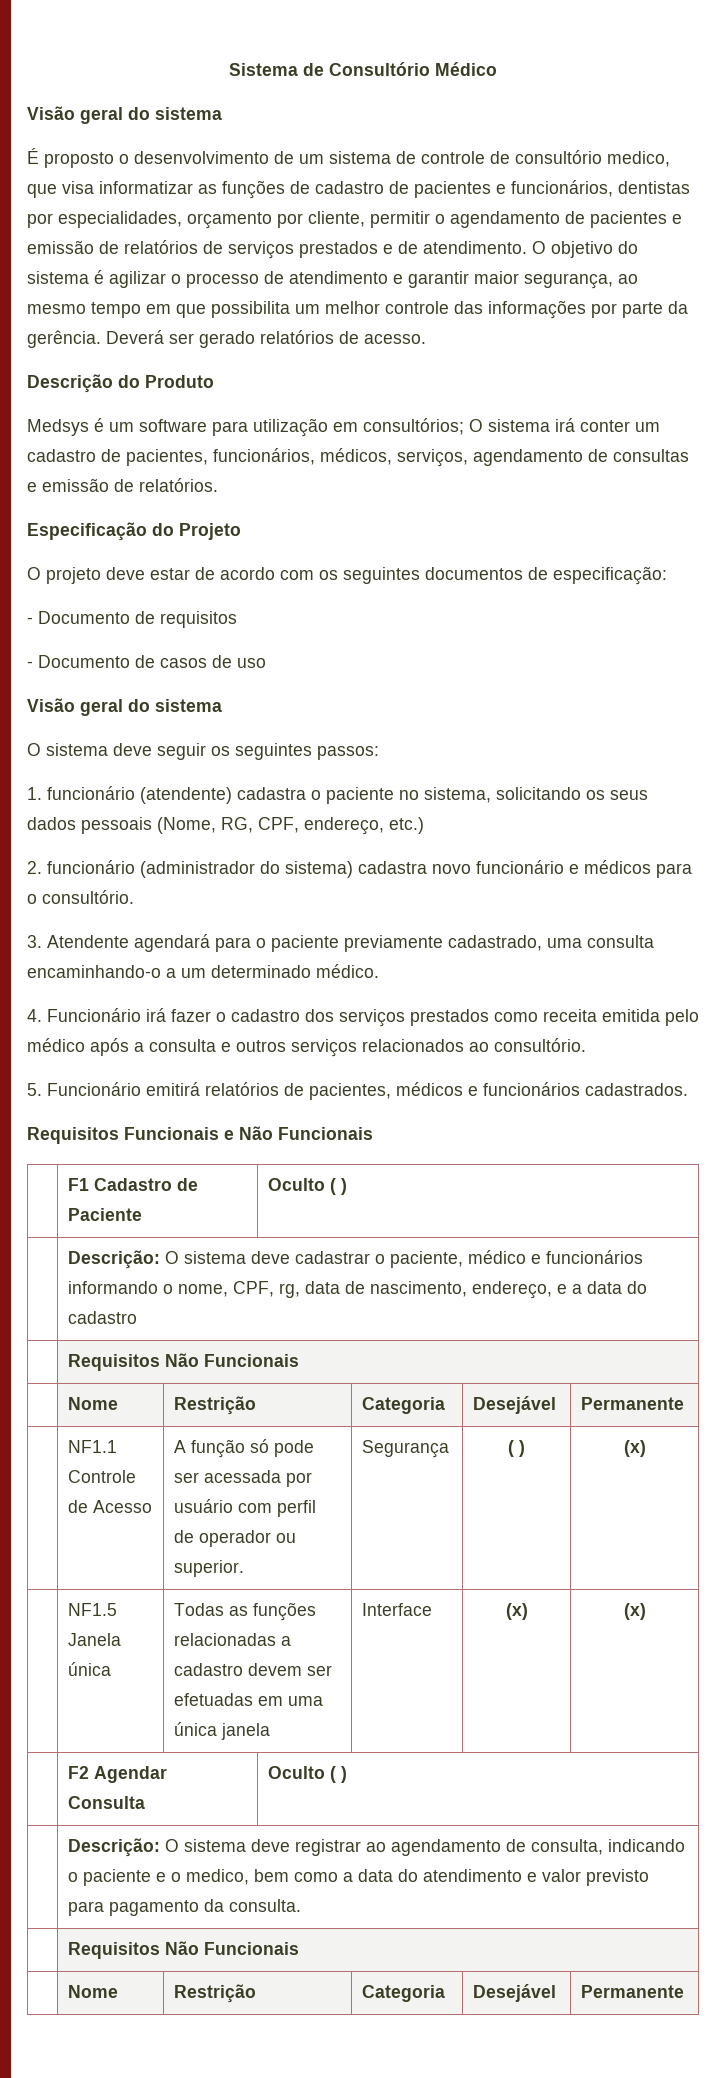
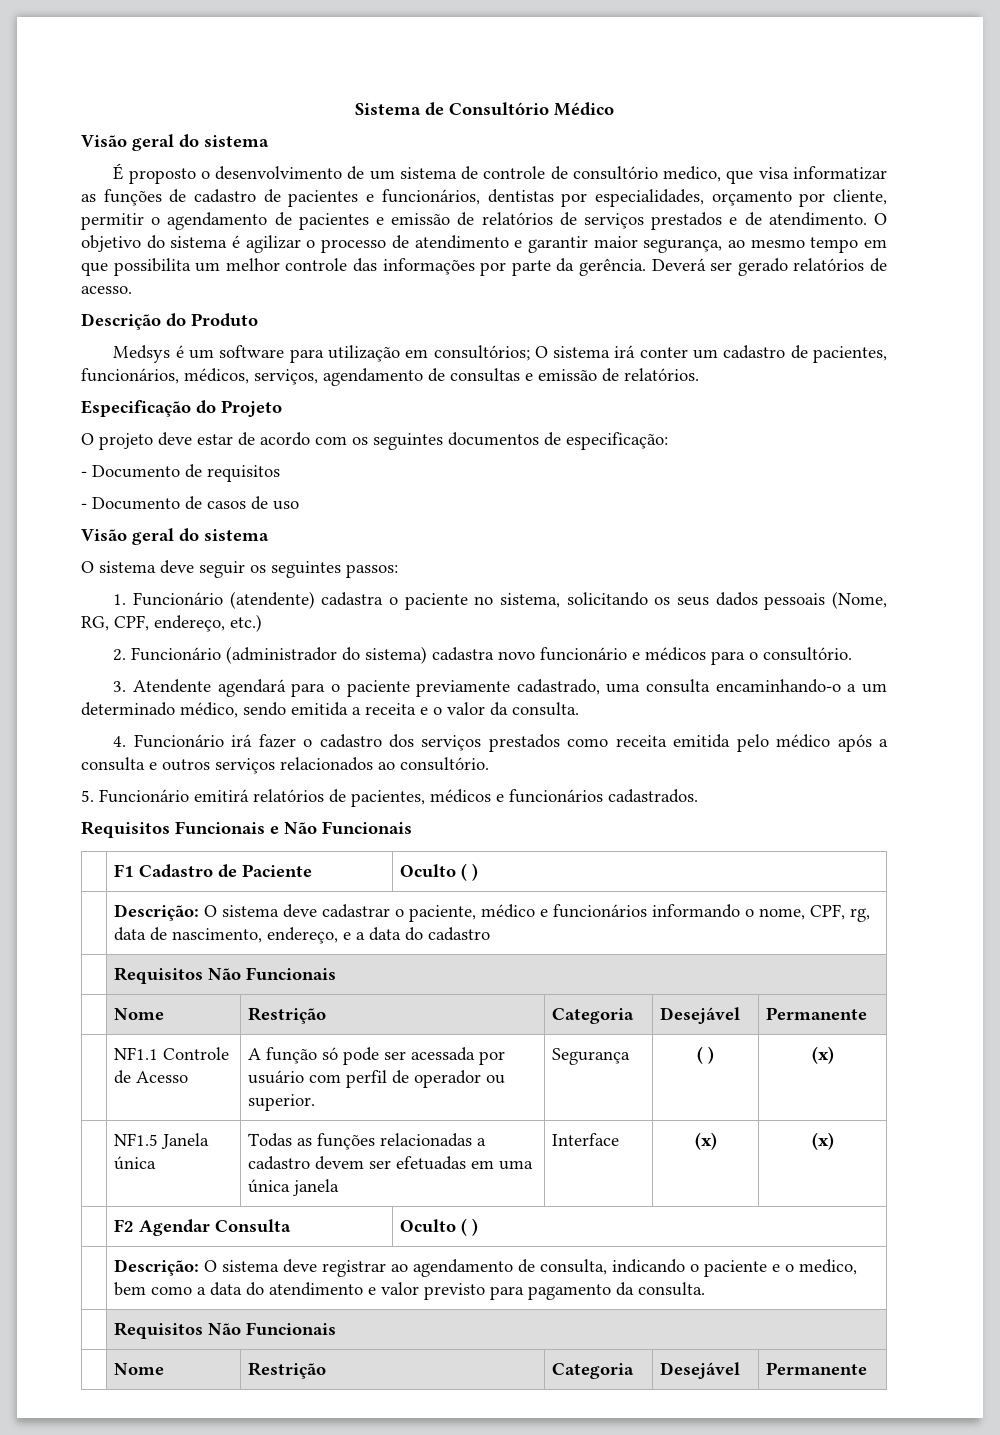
[47,786,135,800] funcionário -> [133,592,224,606] Funcionário
[47,860,135,874] funcionário -> [131,647,222,661] Funcionário
[316,964,379,978] médico. -> [180,702,579,718] médico, sendo emitida a receita e o valor da consulta.

